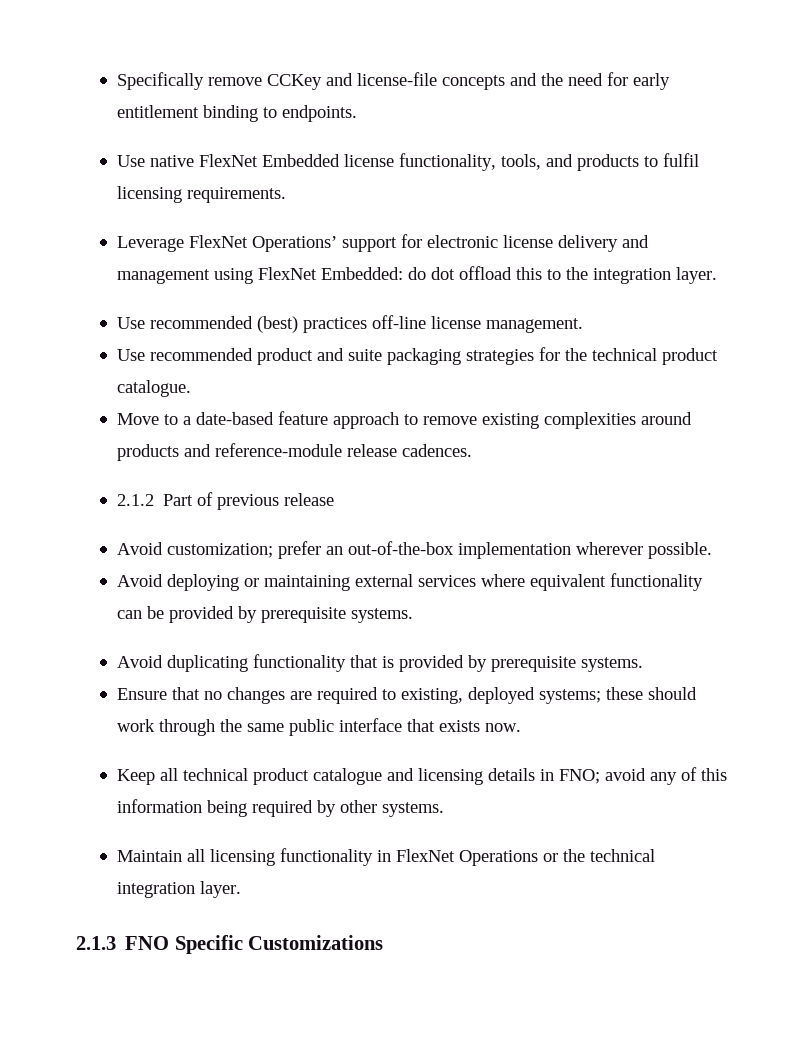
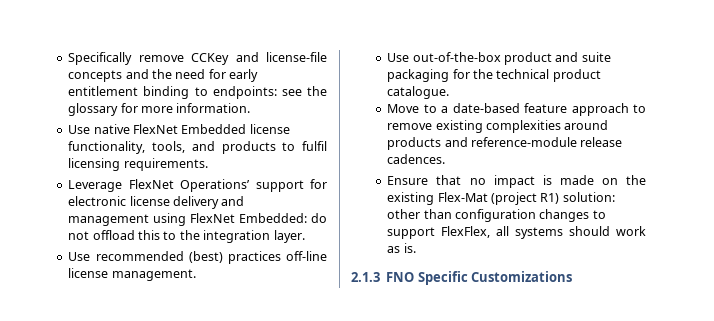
[281,105,357,122] endpoints. -> [212,86,327,99] [68,103,251,116] endpoints: see the glossary for more information.
[430,267,455,280] dot -> [68,231,90,240] not
[149,348,253,361] recommended -> [412,52,501,62] out-of-the-box
[465,349,534,365] strategies -> (450, 75) none
[116,492,335,510] [116,541,712,559] [116,573,703,591] [116,606,413,623] [116,654,643,672] [116,687,697,704] [116,718,521,736] [116,767,727,785] [116,799,444,817] [116,848,655,866] [116,881,241,898] 2.1.2 Part of previous release // Avoid customization; prefer an out-of-the-box implementation wherever possible. // Avoid deploying or maintaining external services where equivalent functionality can be provided by prerequisite systems. // Avoid duplicating functionality that is provided by prerequisite systems. // Ensure that no changes are required to existing, deployed systems; these should work through the same public interface that exists now. // Keep all technical product catalogue and licensing details in FNO; avoid any of this information being required by other systems. // Maintain all licensing functionality in FlexNet Operations or the technical integration layer. -> [387,175,646,188] [387,192,615,205] [387,209,606,222] [387,226,646,239] [387,243,416,253] Ensure that no impact is made on the existing Flex-Mat (project R1) solution: other than configuration changes to support FlexFlex, all systems should work as is.

